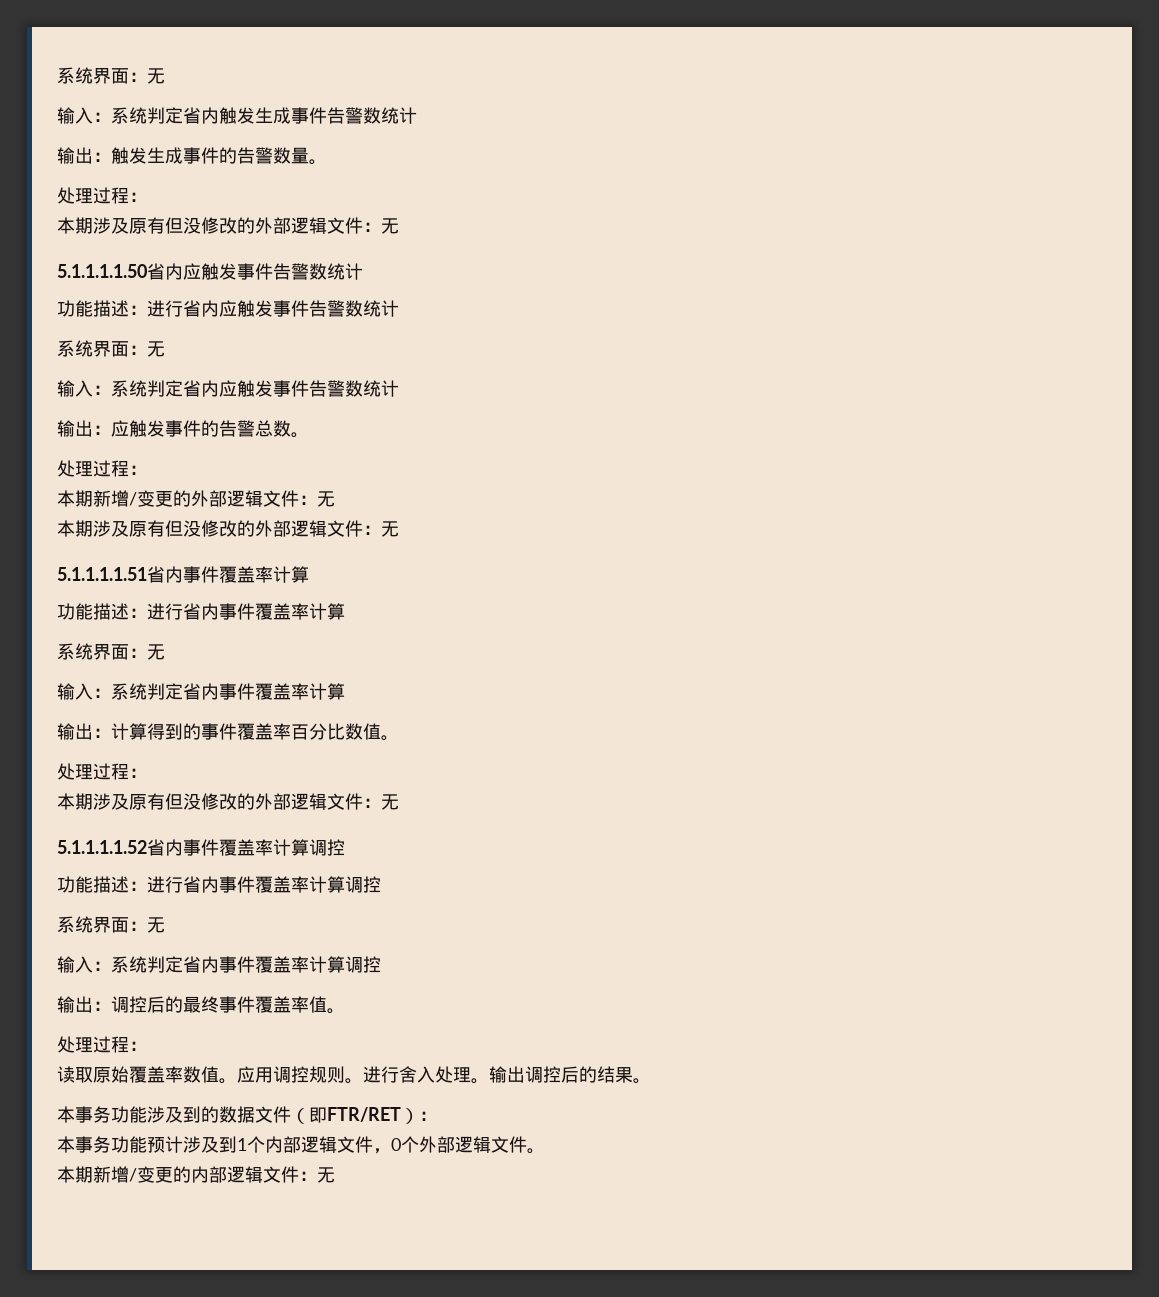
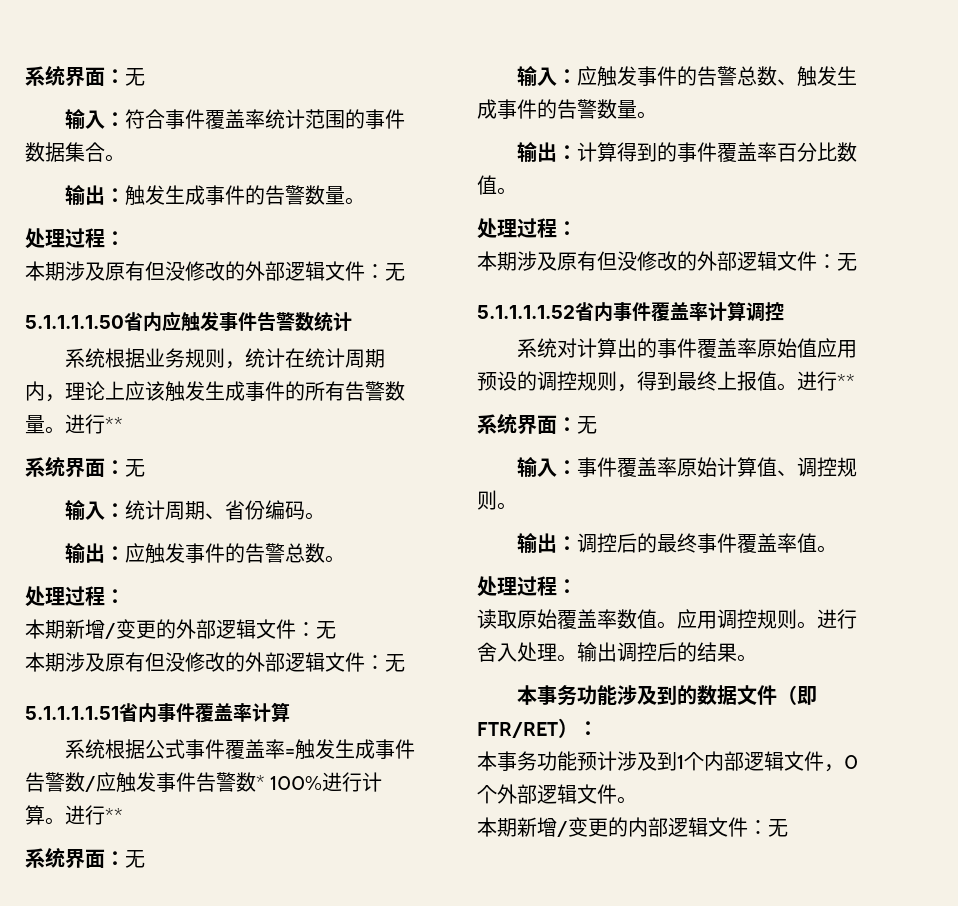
[57,67,165,84] [57,107,417,124] 系统界面：无 // 输入：系统判定省内触发生成事件告警数统计 -> [25,65,145,87] [64,109,405,129] [25,142,125,162] 系统界面：无 // 输入：符合事件覆盖率统计范围的事件数据集合。
[57,300,399,317] [57,340,165,357] [57,380,399,397] 功能描述：进行省内应触发事件告警数统计 // 系统界面：无 // 输入：系统判定省内应触发事件告警数统计 -> [64,348,385,369] [25,381,405,402] [25,414,123,434] [25,456,145,478] [64,500,325,520] 系统根据业务规则，统计在统计周期内，理论上应该触发生成事件的所有告警数量。进行** // 系统界面：无 // 输入：统计周期、省份编码。
[57,603,345,620] [57,643,165,660] [57,683,345,700] 功能描述：进行省内事件覆盖率计算 // 系统界面：无 // 输入：系统判定省内事件覆盖率计算 -> [64,739,415,760] [25,772,383,793] [25,805,123,825] [25,847,145,869] [516,66,857,87] [477,99,657,119] 系统根据公式事件覆盖率=触发生成事件告警数/应触发事件告警数* 100%进行计算。进行** // 系统界面：无 // 输入：应触发事件的告警总数、触发生成事件的告警数量。
[57,876,381,893] [57,916,165,933] [57,956,381,973] 功能描述：进行省内事件覆盖率计算调控 // 系统界面：无 // 输入：系统判定省内事件覆盖率计算调控 -> [516,338,857,358] [477,371,855,392] [477,413,597,435] [516,457,857,477] [477,490,517,510] 系统对计算出的事件覆盖率原始值应用预设的调控规则，得到最终上报值。进行** // 系统界面：无 // 输入：事件覆盖率原始计算值、调控规则。

